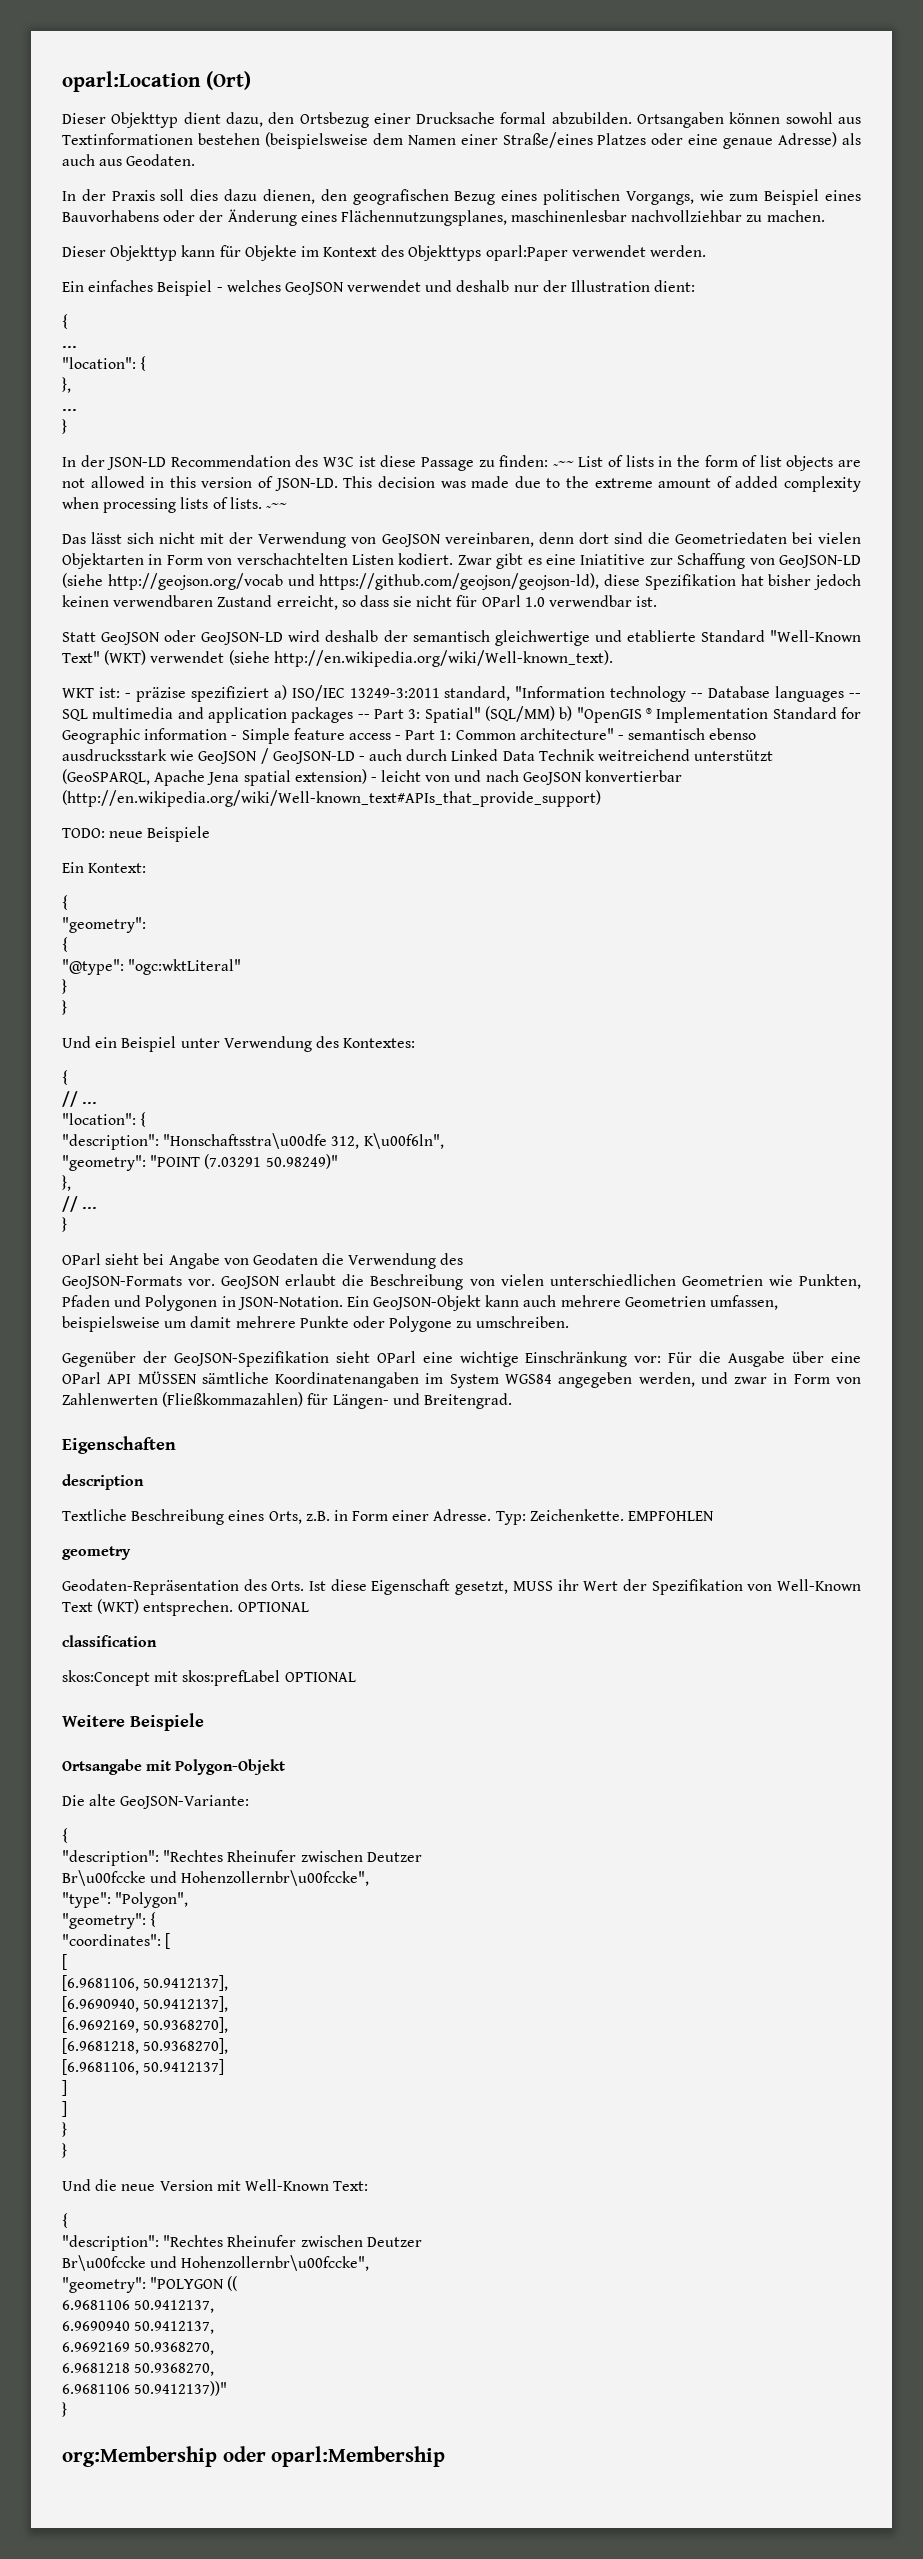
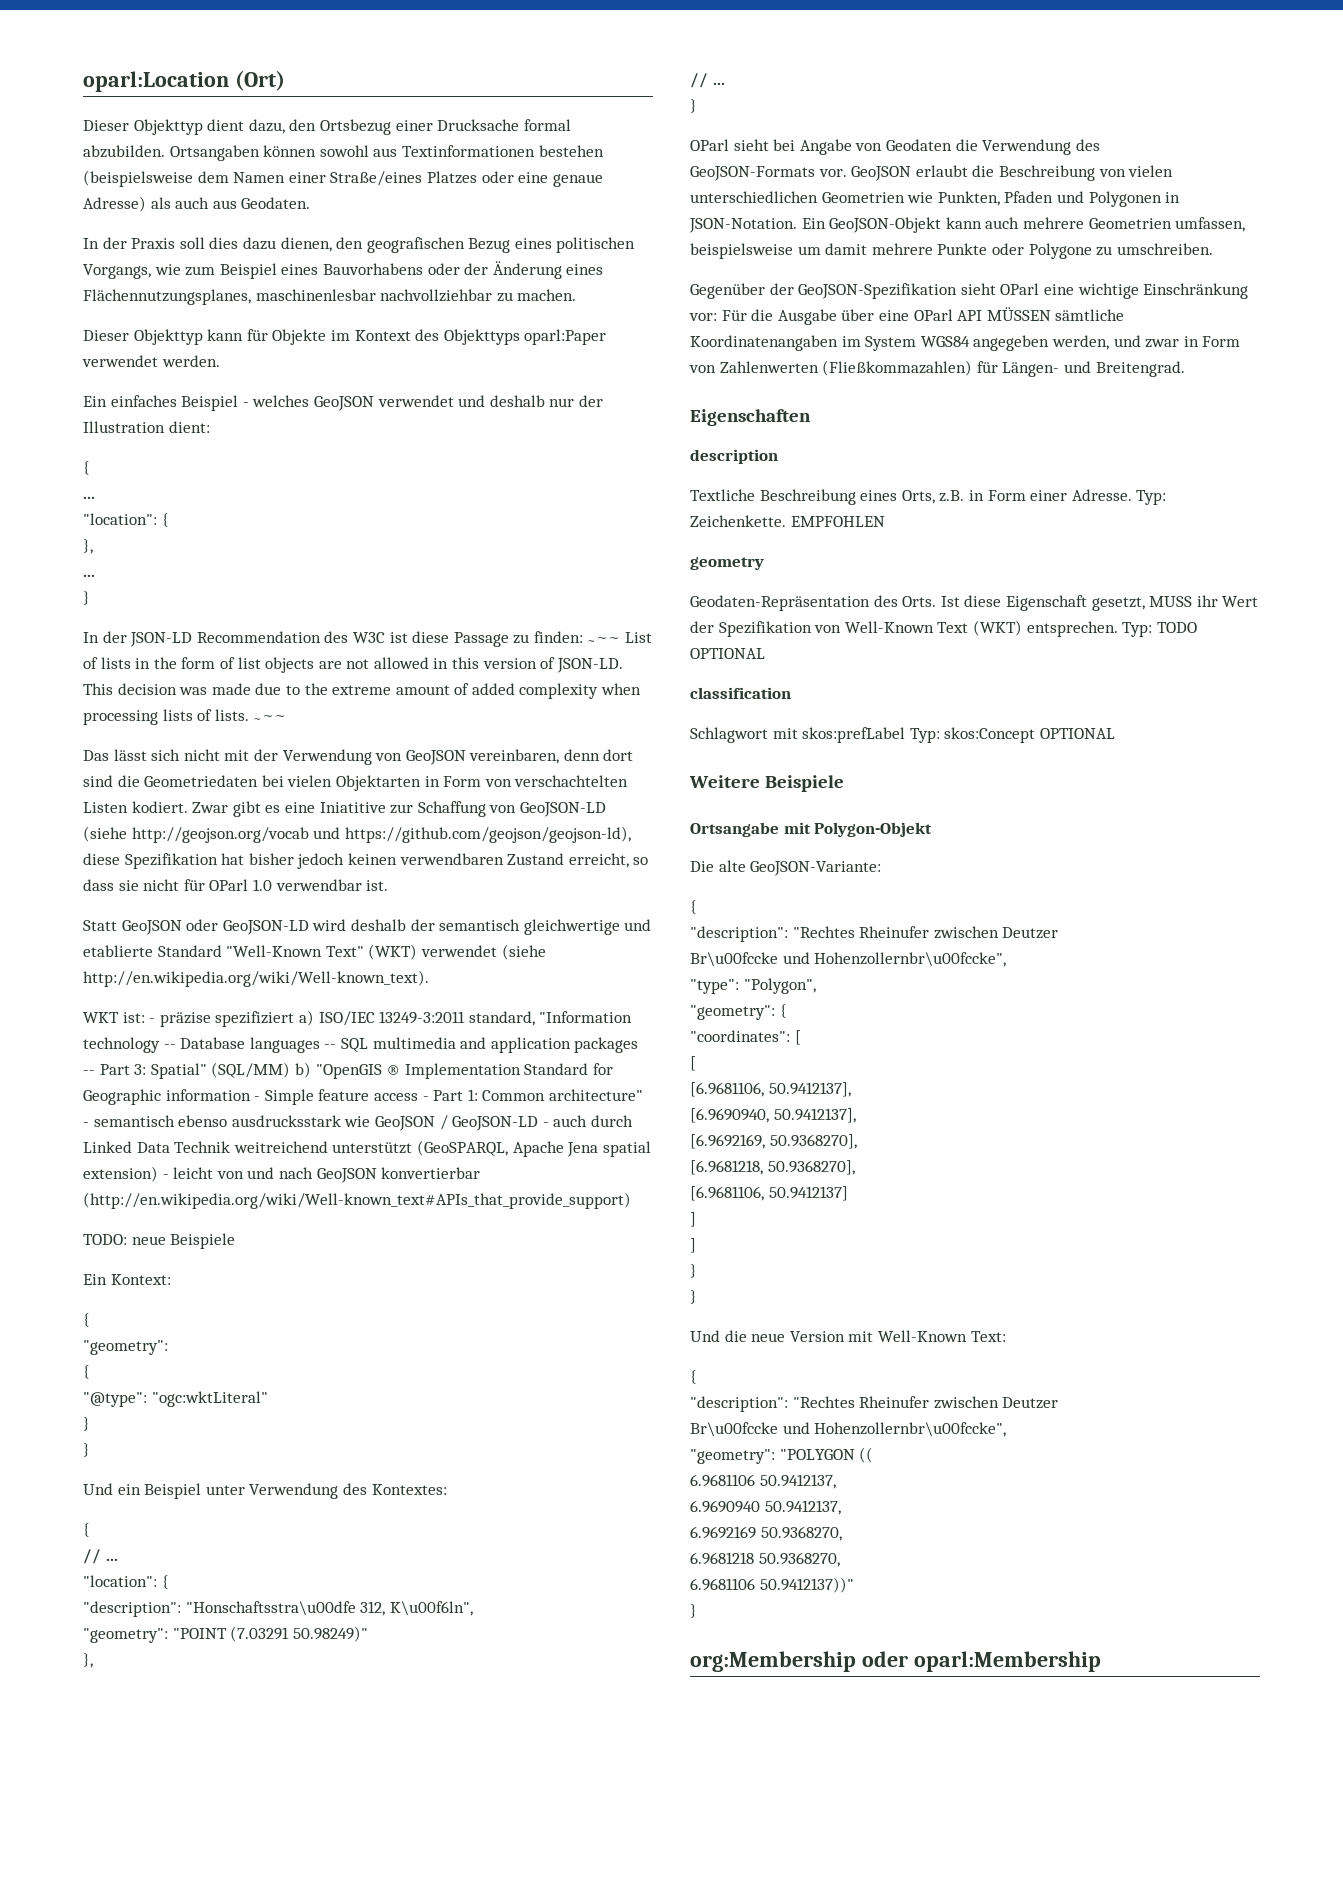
(234, 1608) none -> [1122,622,1197,637] Typ: TODO
[62,1670,150,1686] skos:Concept -> [690,727,768,743] Schlagwort
(281, 1678) none -> [909,727,1036,743] Typ: skos:Concept

